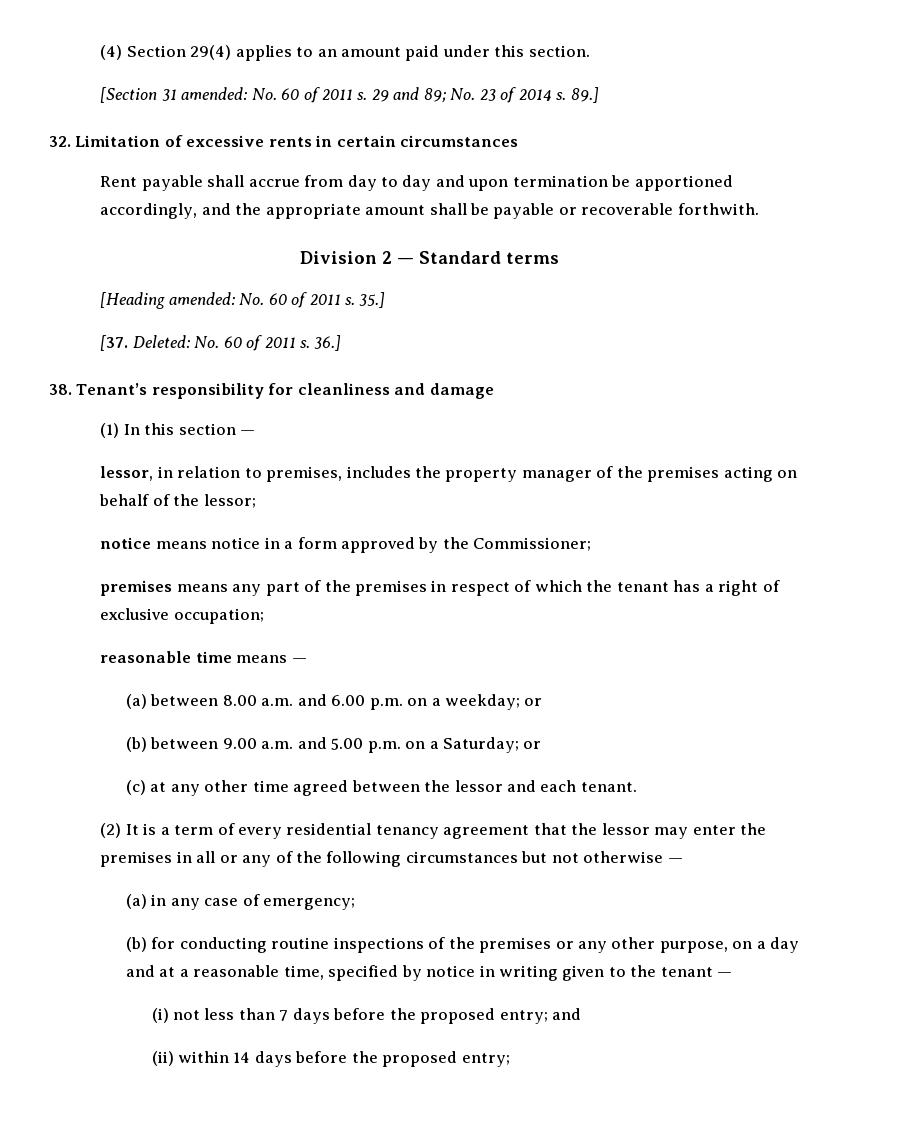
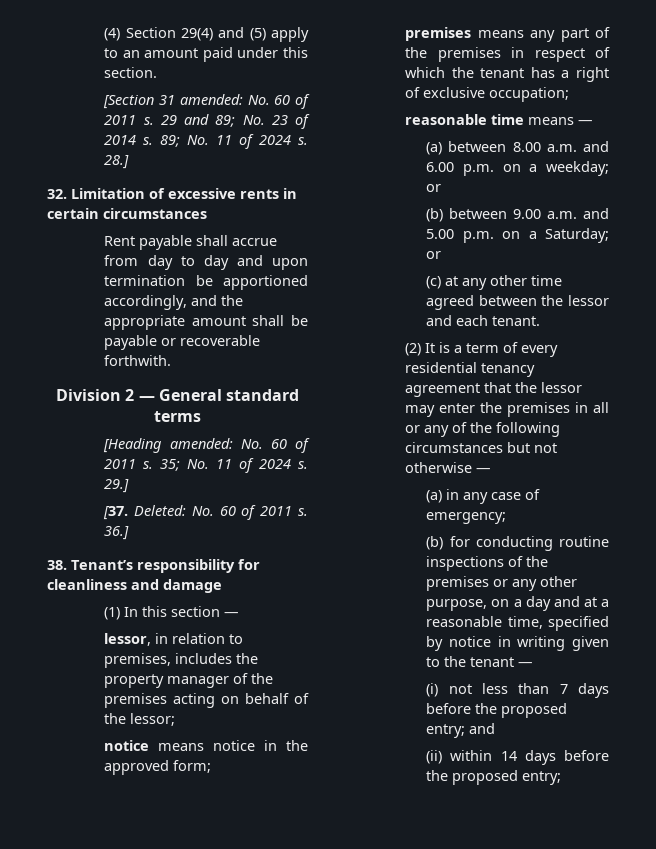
[235,45,292,61] applies -> [218,27,309,42] and (5) apply
[570,87,599,103] 89.] -> [160,134,308,149] [104,155,130,169] 89; No. 11 of 2024 s. 28.]
[419,251,501,264] Standard -> [158,389,300,401] General standard
[359,292,386,308] 35.] -> [160,458,308,473] [104,479,130,493] 35; No. 11 of 2024 s. 29.]
[284,537,592,553] a form approved by the Commissioner; -> [286,740,308,751] [104,760,212,775] the approved form;

